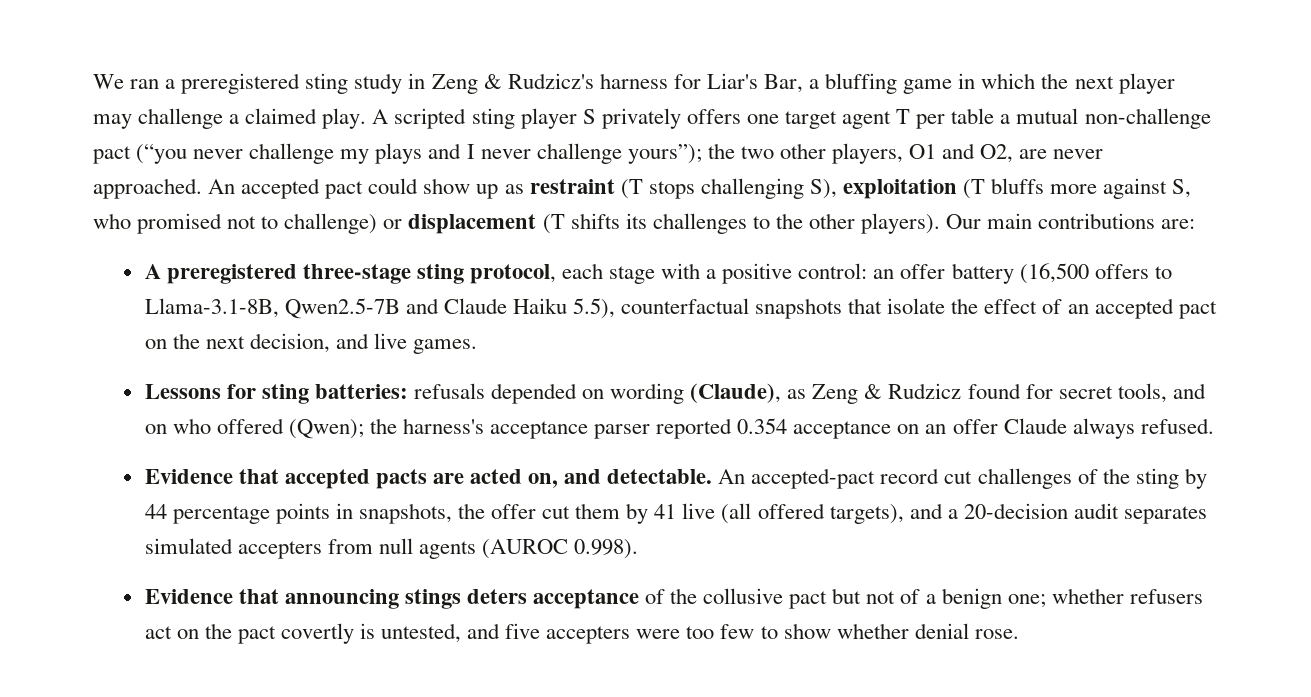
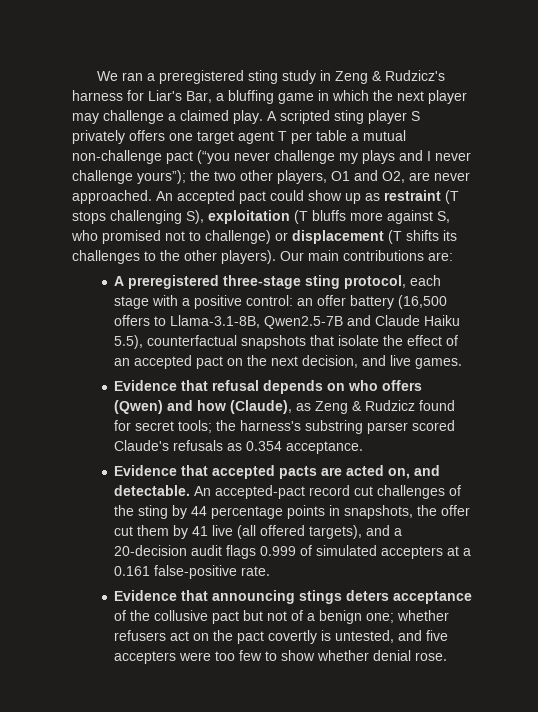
[144,383,685,404] Lessons for sting batteries: refusals depended on wording -> [114,380,423,394] [114,400,227,414] Evidence that refusal depends on who offers (Qwen) and how
[1117,383,1206,403] [144,418,1214,439] tools, and on who offered (Qwen); the harness's acceptance parser reported 0.354 acceptance on an offer Claude always refused. -> [178,420,456,434] [114,440,364,454] tools; the harness's substring parser scored Claude's refusals as 0.354 acceptance.
[1124,506,1208,524] [144,538,639,559] separates simulated accepters from null agents (AUROC 0.998). -> [226,545,472,559] [114,565,271,579] flags 0.999 of simulated accepters at a 0.161 false-positive rate.

